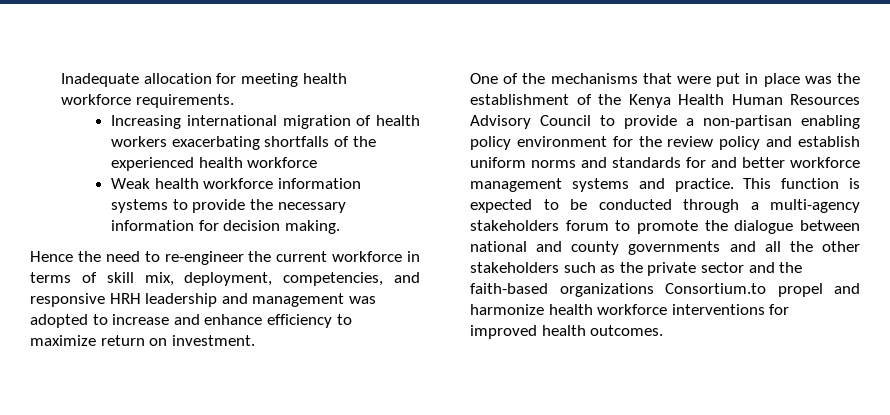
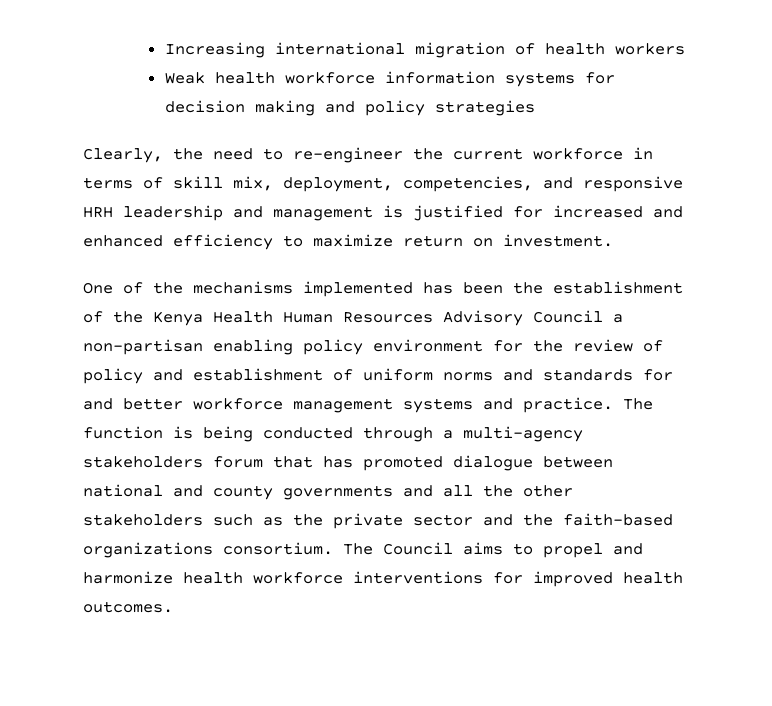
[61,73,347,87] [61,94,234,108] Inadequate allocation for meeting health workforce requirements. // -> (164, 50) none
[171,136,376,150] [111,157,318,171] exacerbating shortfalls of the experienced health workforce -> (685, 49) none
[172,199,346,213] [111,220,340,234] [30,251,73,262] to provide the necessary information for decision making. // Hence -> [584,72,615,84] [164,100,535,116] [83,148,163,163] for decision making and policy strategies // Clearly,
[348,296,376,304] [30,314,263,328] was adopted to increase and enhance -> [383,205,683,221] [83,235,163,247] is justified for increased and enhanced
[642,73,832,87] that were put in place was -> [303,281,503,297] implemented has been
[600,115,677,129] to provide -> (603, 316) none
(714, 141) none -> [643,340,663,352] of
[798,136,860,147] establish -> [193,368,353,381] establishment of
[743,178,772,189] This -> [623,398,653,410] The
[470,199,587,213] expected to be -> [203,426,253,442] being
[615,220,728,234] to promote the -> [273,456,443,471] that has promoted
[665,283,766,294] Consortium.to -> [223,542,533,555] consortium. The Council aims to

